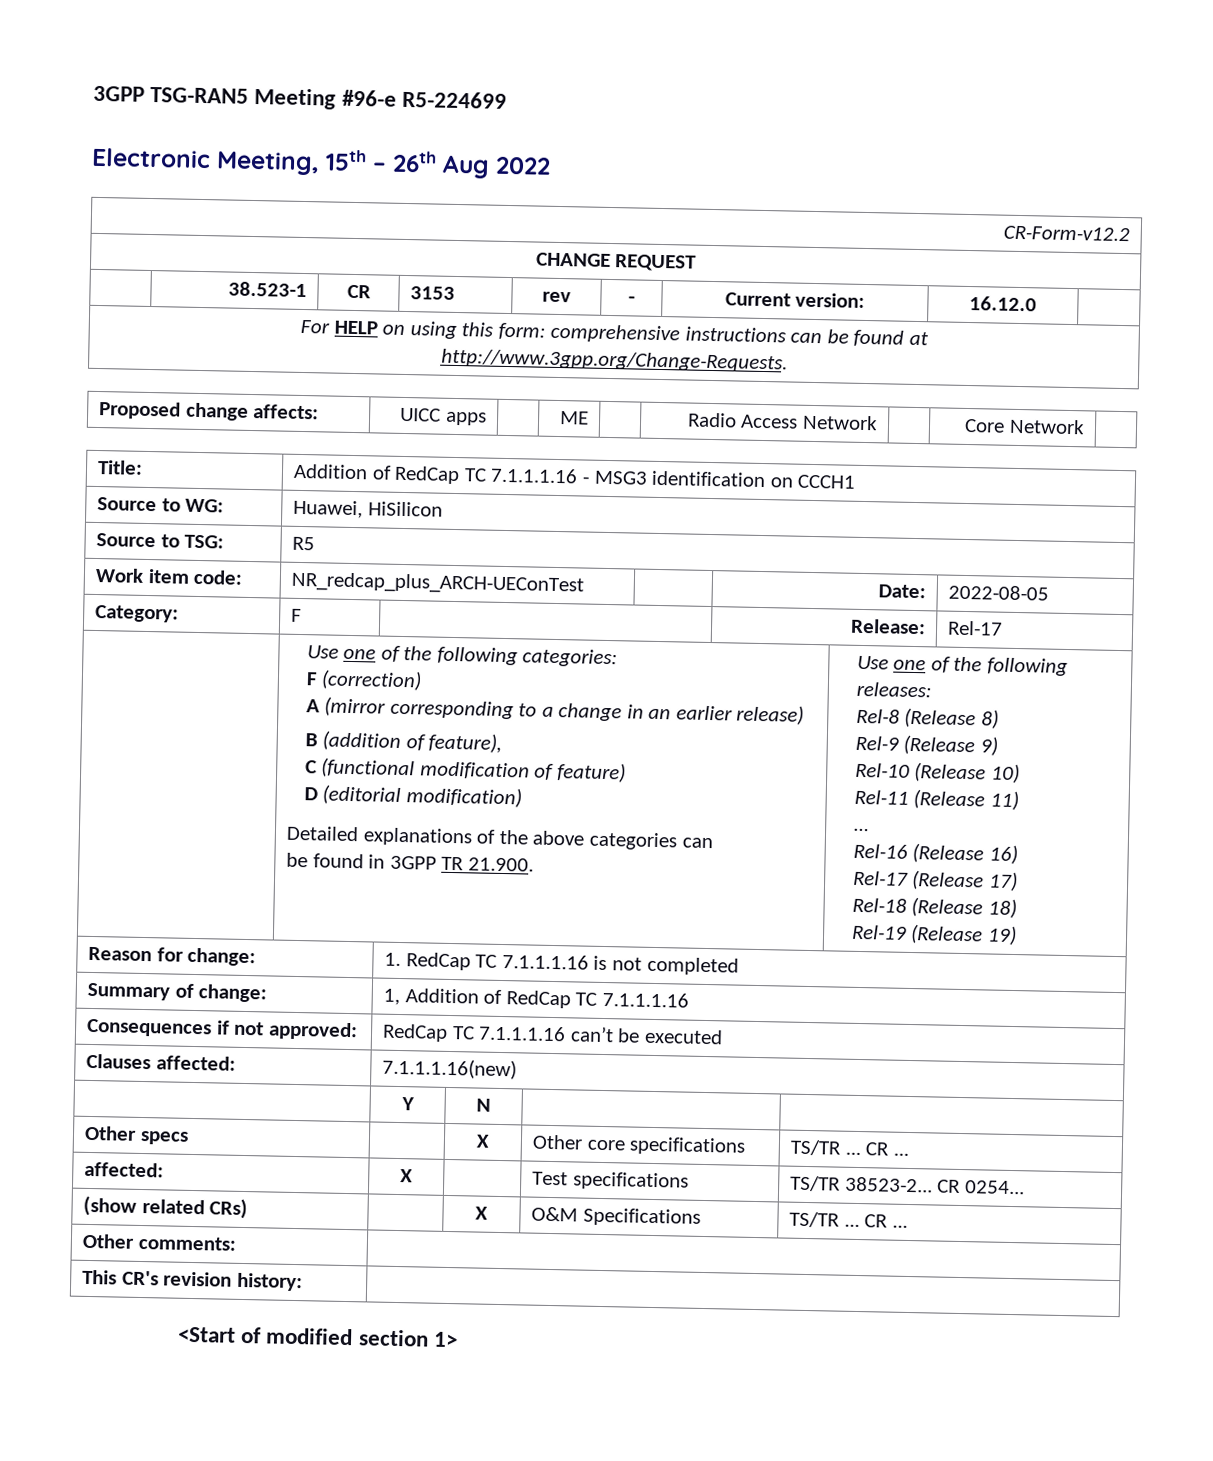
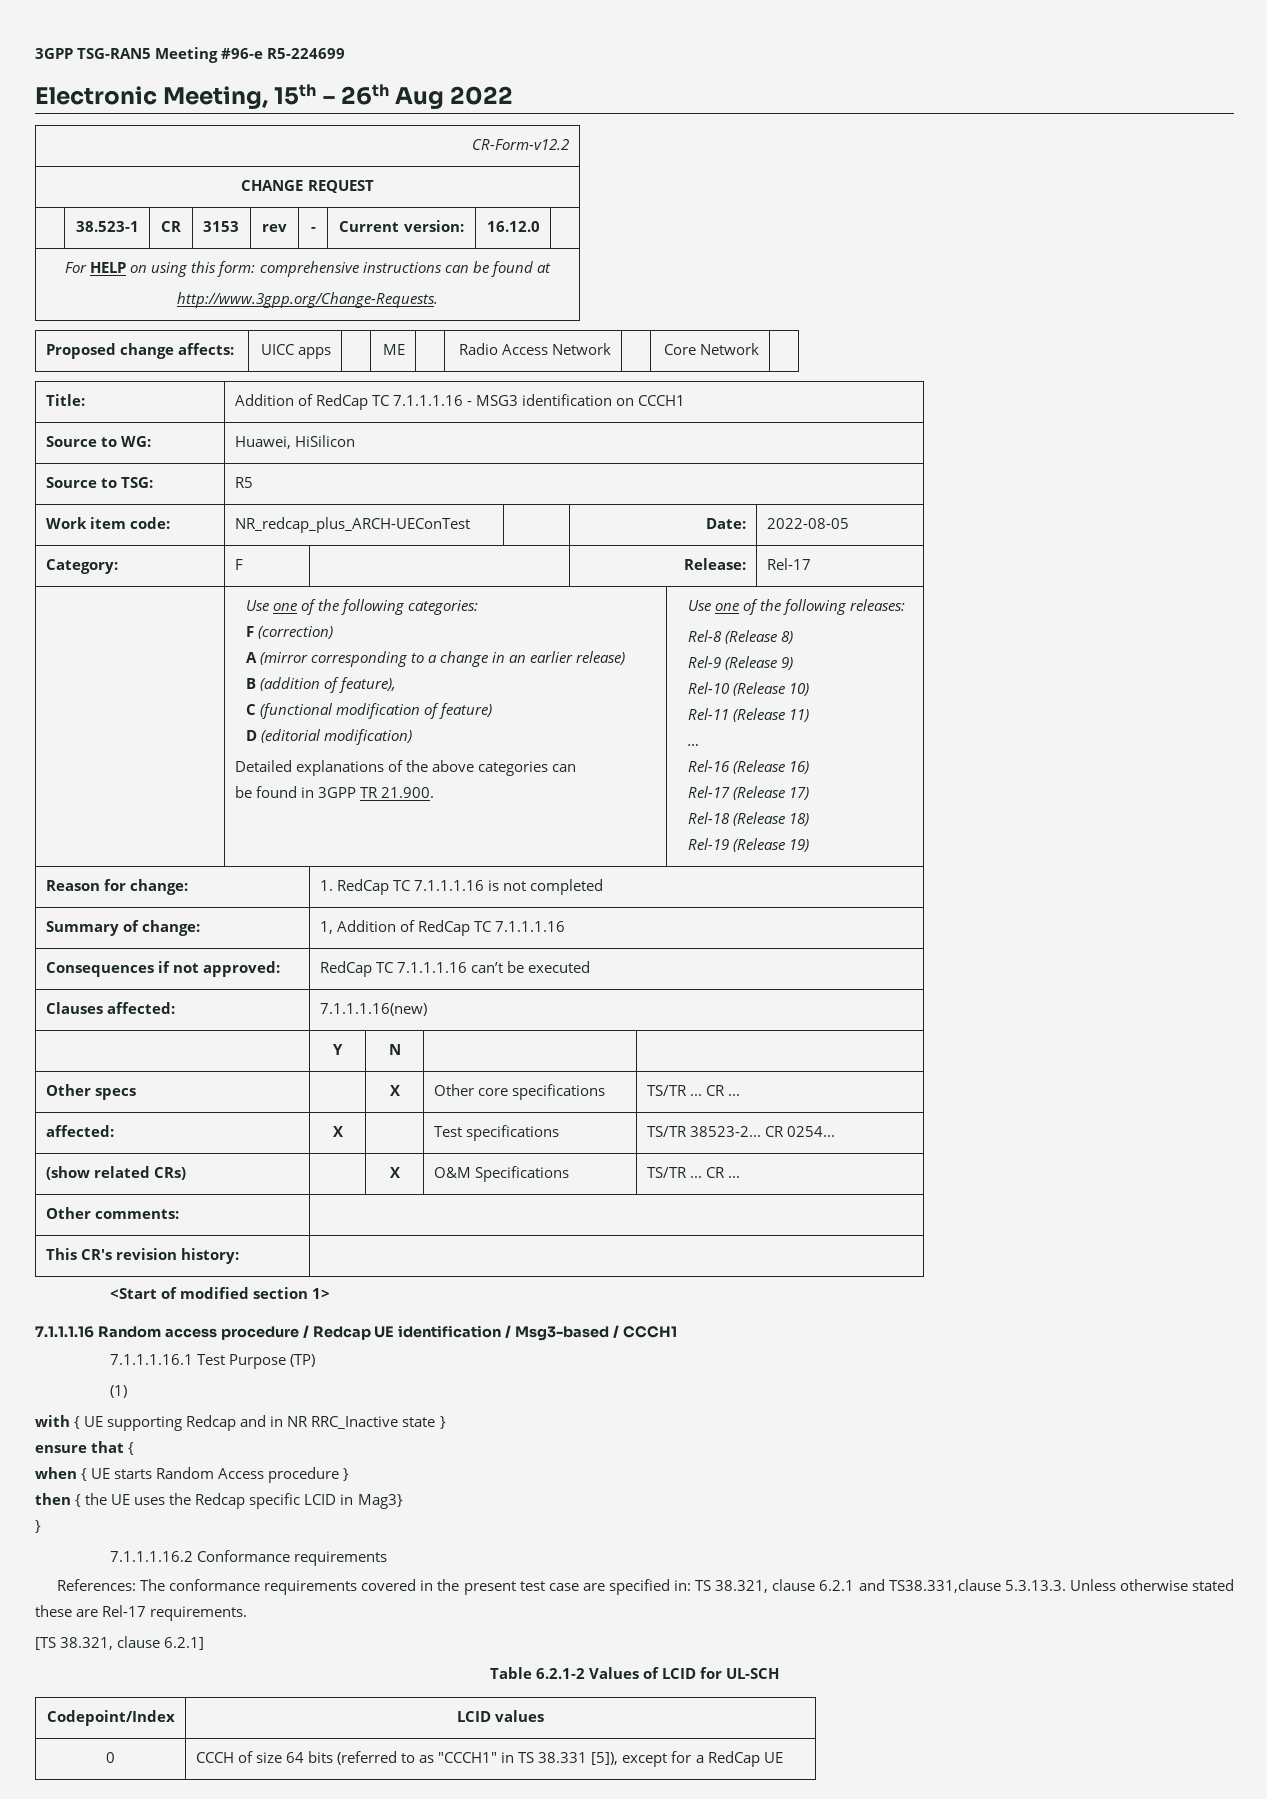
(458, 1339) none -> [35,1325,678,1341] [109,1354,315,1369] [109,1385,127,1398] [35,1415,446,1431] [35,1441,135,1455] [35,1467,350,1483] [35,1493,403,1509] [35,1520,41,1533] [109,1550,387,1566] [56,1579,1234,1595] [35,1605,248,1621] [35,1636,205,1650] [489,1667,780,1679] [46,1710,175,1726] [456,1710,545,1722] [106,1752,115,1763] [195,1751,783,1767] // 7.1.1.1.16 Random access procedure / Redcap UE identification / Msg3-based / CCCH1 // 7.1.1.1.16.1 Test Purpose (TP) // (1) // with { UE supporting Redcap and in NR RRC_Inactive state } // ensure that { // when { UE starts Random Access procedure } // then { the UE uses the Redcap specific LCID in Mag3} // } // 7.1.1.1.16.2 Conformance requirements // References: The conformance requirements covered in the present test case are specified in: TS 38.321, clause 6.2.1 and TS38.331,clause 5.3.13.3. Unless otherwise stated these are Rel-17 requirements. // [TS 38.321, clause 6.2.1] // Table 6.2.1-2 Values of LCID for UL-SCH // Codepoint/Index | LCID values // 0 | CCCH of size 64 bits (referred to as "CCCH1" in TS 38.331 [5]), except for a RedCap UE

